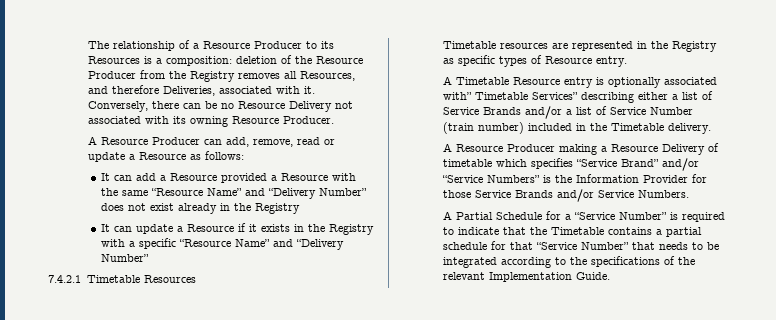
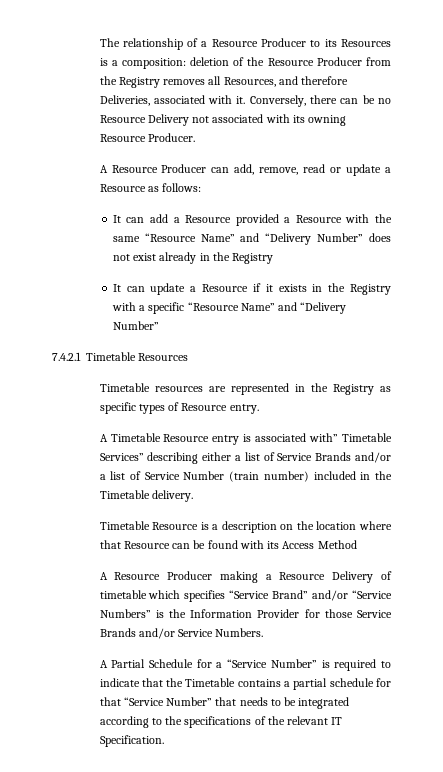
[608,77,662,88] optionally -> (252, 438) none
(712, 128) none -> [99,521,392,533] [99,540,357,549] // Timetable Resource is a description on the location where that Resource can be found with its Access Method
[489,272,611,282] Implementation Guide. -> [331,717,343,725] [99,735,164,747] IT Specification.

